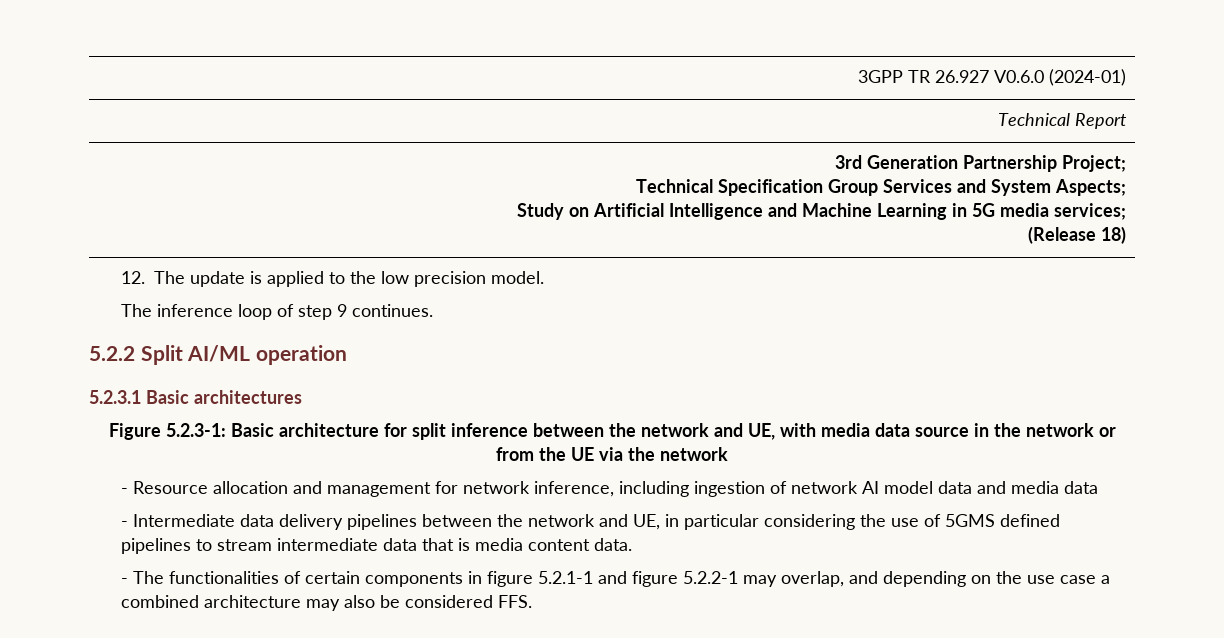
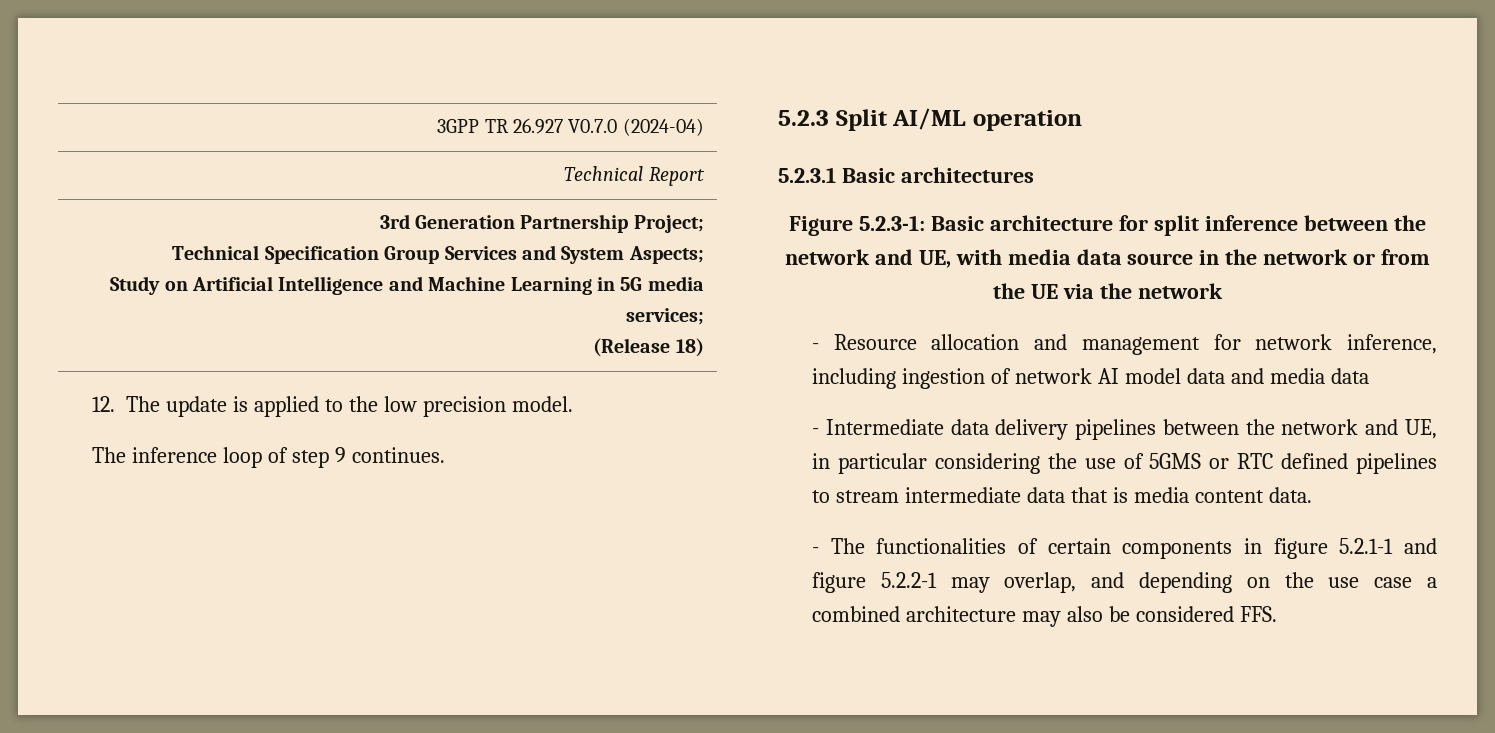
[994,69,1127,86] V0.6.0 (2024-01) -> [568,118,704,136] V0.7.0 (2024-04)
[89,346,135,361] 5.2.2 -> [778,110,829,126] 5.2.3
(996, 520) none -> [1209,453,1274,469] or RTC

